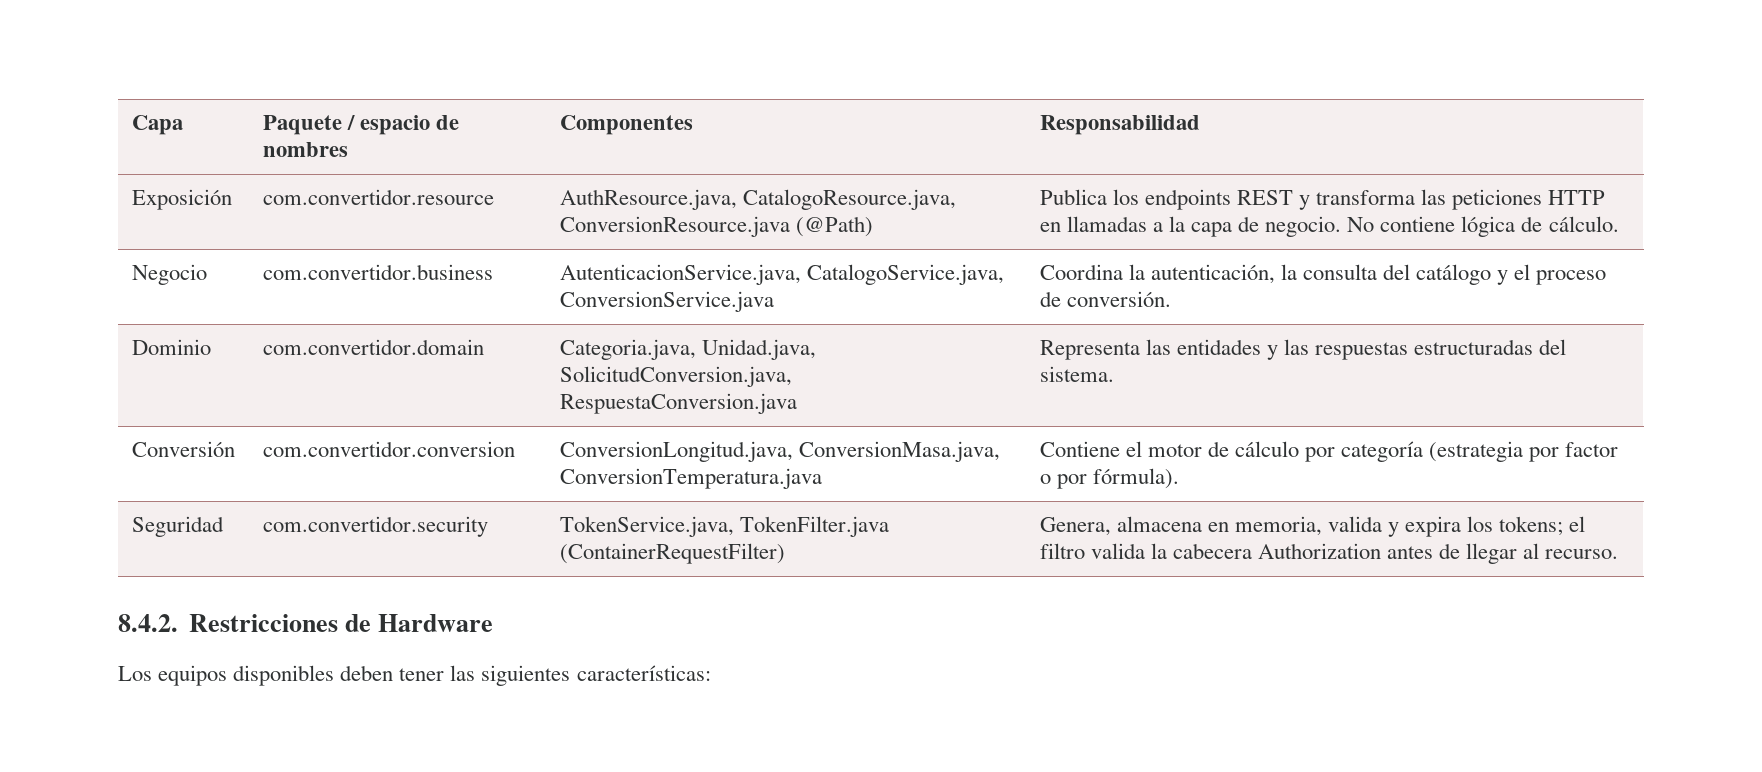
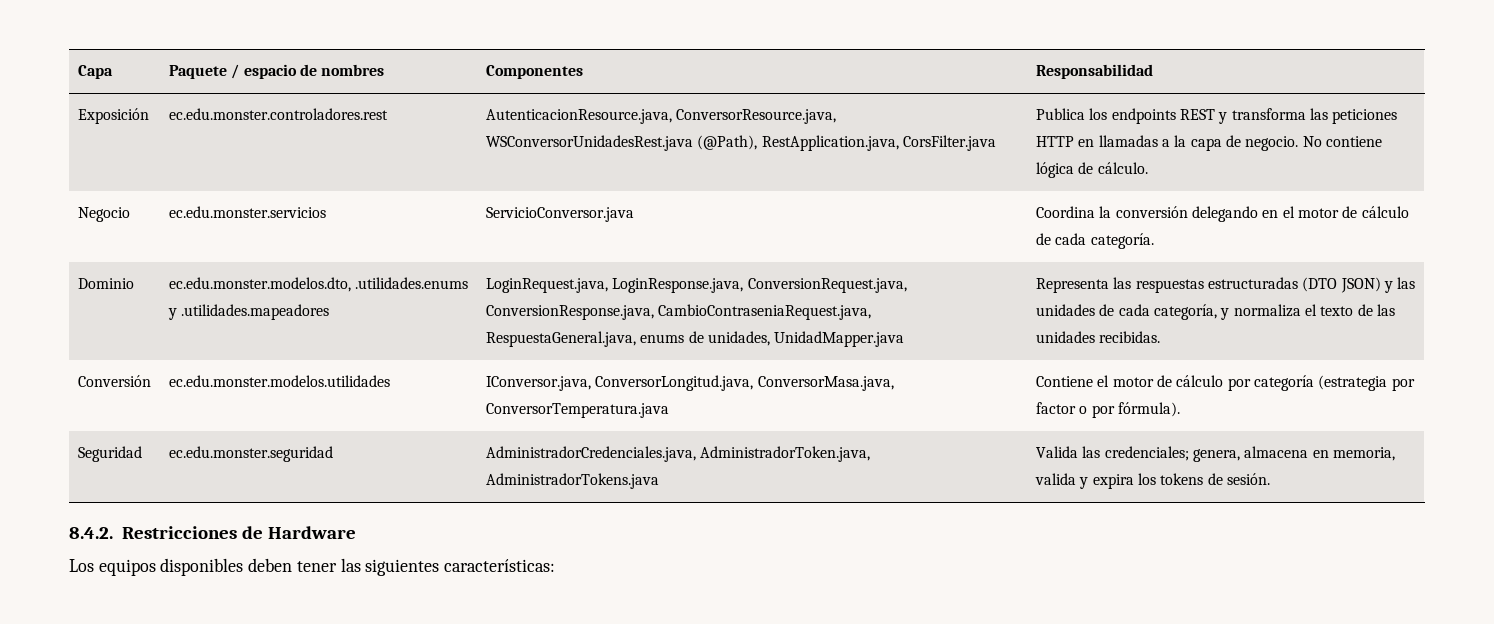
[262,189,494,205] [559,189,956,210] [559,216,873,237] com.convertidor.resource | AuthResource.java, CatalogoResource.java, ConversionResource.java (@Path) -> [168,108,388,120] [485,109,837,124] [485,135,996,151] ec.edu.monster.controladores.rest | AutenticacionResource.java, ConversorResource.java, WSConversorUnidadesRest.java (@Path), RestApplication.java, CorsFilter.java
[262,264,493,280] [559,264,1004,285] [559,291,774,312] [1039,264,1607,285] [1039,291,1171,307] [131,339,211,355] [262,339,484,355] [559,339,816,360] [559,366,792,387] [559,393,797,414] [1039,339,1567,360] [1039,366,1114,382] [131,441,235,457] [262,441,515,457] [559,441,1000,462] [559,468,822,489] com.convertidor.business | AutenticacionService.java, CatalogoService.java, ConversionService.java | Coordina la autenticación, la consulta del catálogo y el proceso de conversión. // Dominio | com.convertidor.domain | Categoria.java, Unidad.java, SolicitudConversion.java, RespuestaConversion.java | Representa las entidades y las respuestas estructuradas del sistema. // Conversión | com.convertidor.conversion | ConversionLongitud.java, ConversionMasa.java, ConversionTemperatura.java -> [168,206,326,218] [485,207,634,222] [1035,206,1409,222] [1035,233,1154,249] [77,278,134,289] [168,277,469,292] [167,304,330,320] [485,278,907,293] [485,304,872,320] [485,331,905,347] [1035,277,1416,293] [1035,304,1395,320] [1035,331,1161,343] [77,375,151,387] [168,375,390,387] [485,375,894,391] [485,403,669,418] ec.edu.monster.servicios | ServicioConversor.java | Coordina la conversión delegando en el motor de cálculo de cada categoría. // Dominio | ec.edu.monster.modelos.dto, .utilidades.enums y .utilidades.mapeadores | LoginRequest.java, LoginResponse.java, ConversionRequest.java, ConversionResponse.java, CambioContraseniaRequest.java, RespuestaGeneral.java, enums de unidades, UnidadMapper.java | Representa las respuestas estructuradas (DTO JSON) y las unidades de cada categoría, y normaliza el texto de las unidades recibidas. // Conversión | ec.edu.monster.modelos.utilidades | IConversor.java, ConversorLongitud.java, ConversorMasa.java, ConversorTemperatura.java
[262,516,488,537] [559,516,889,537] [559,543,785,564] [1039,517,1111,536] com.convertidor.security | TokenService.java, TokenFilter.java (ContainerRequestFilter) | Genera, -> [168,446,333,462] [485,446,871,462] [485,473,659,489] [1035,446,1240,462] ec.edu.monster.seguridad | AdministradorCredenciales.java, AdministradorToken.java, AdministradorTokens.java | Valida las credenciales; genera,
[1499,516,1586,536] [1039,543,1619,564] tokens; el filtro valida la cabecera Authorization antes de llegar al recurso. -> [1160,473,1270,485] tokens de sesión.

